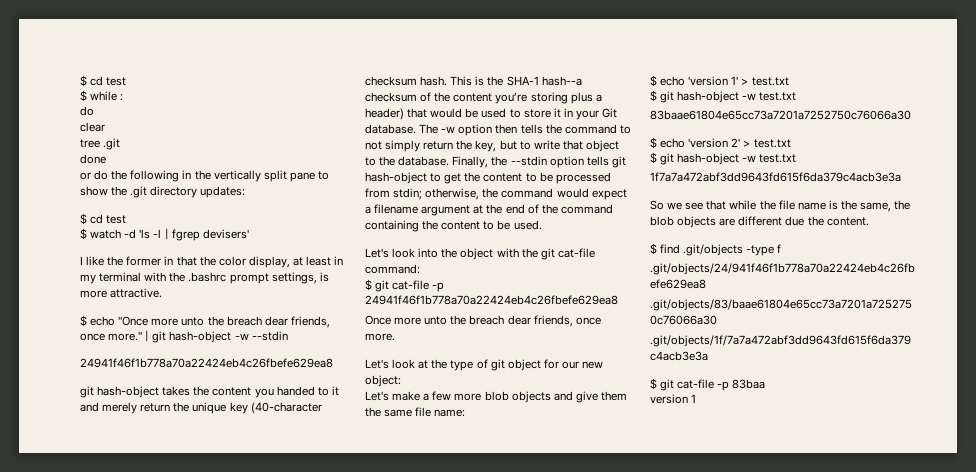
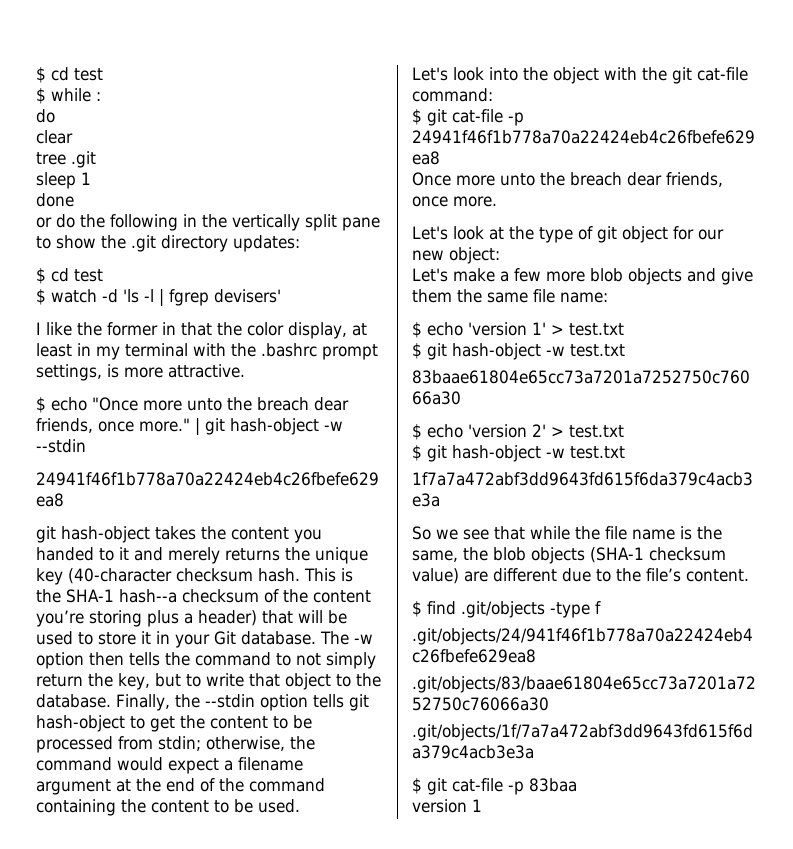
(121, 144) none -> [36,172,91,189] // sleep 1
[140,403,171,412] return -> [225,548,280,561] returns
[430,108,463,118] would -> [298,610,323,623] will
[719,216,824,226] are different due the -> [590,547,726,563] [412,568,681,584] (SHA-1 checksum value) are different due to the file’s

